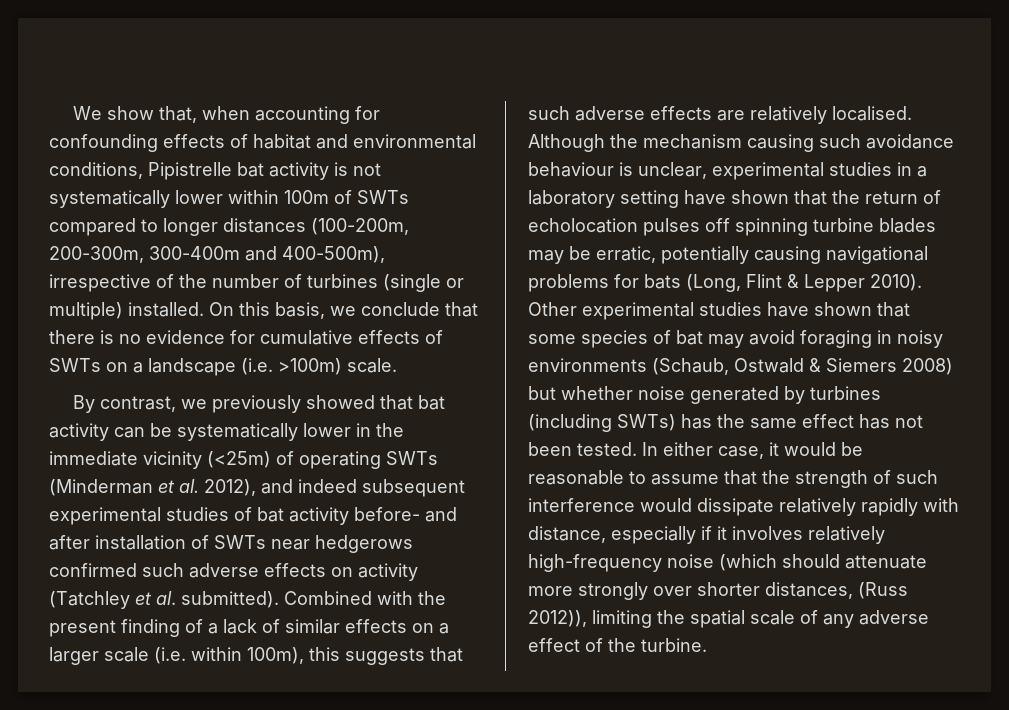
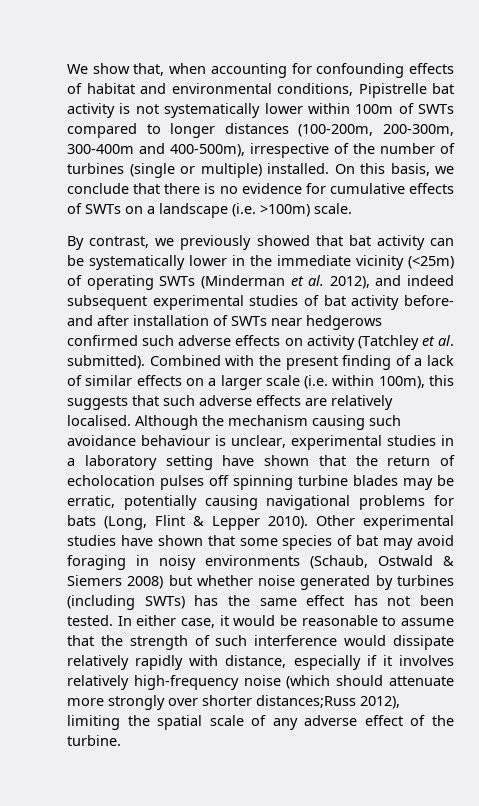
[765,582,908,599] [528,610,587,627] distances, (Russ 2012)), -> [256,695,400,709] distances;Russ 2012),

